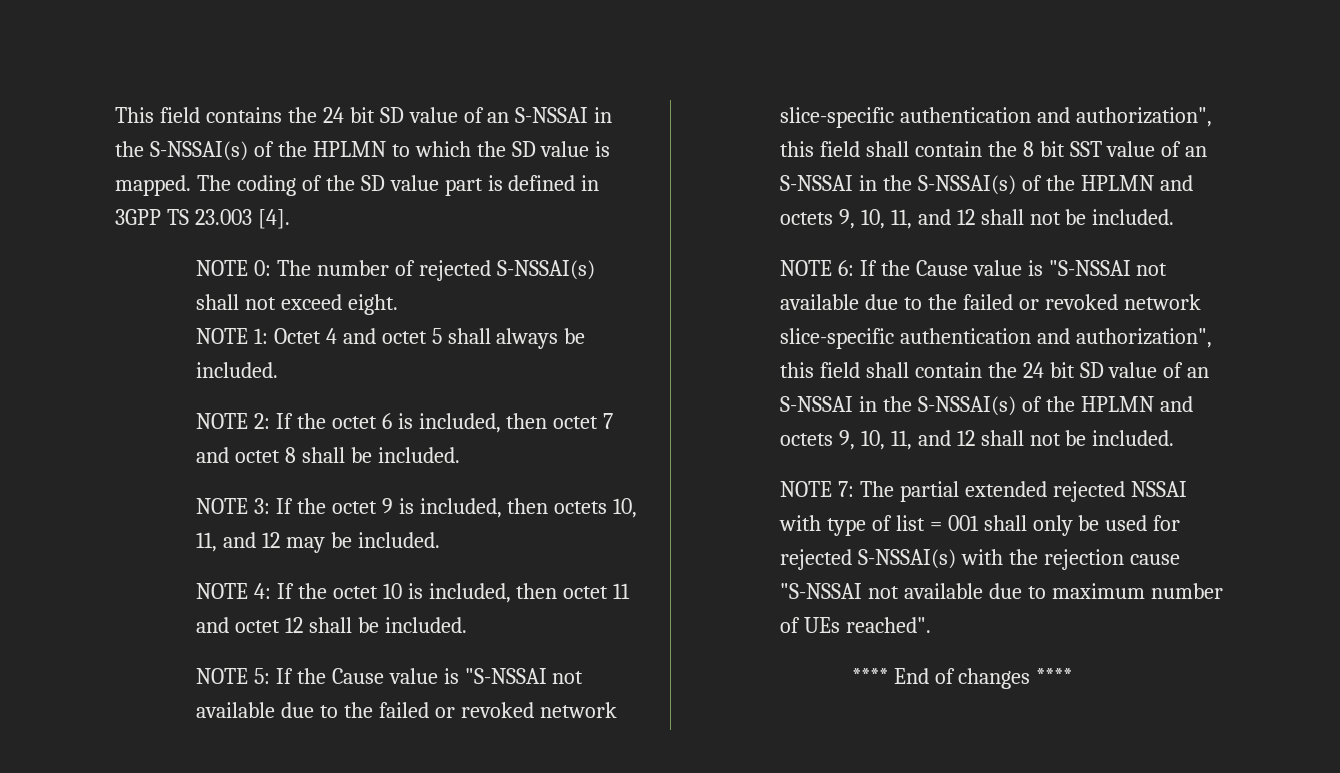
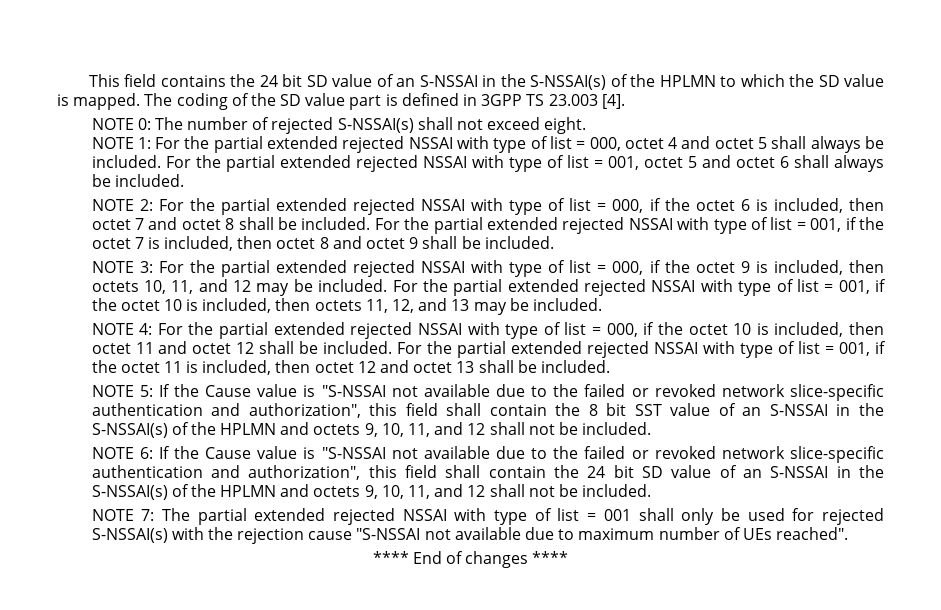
[273,328,321,344] Octet -> [155,136,664,153] For the partial extended rejected NSSAI with type of list = 000, octet
[195,413,293,429] // NOTE 2: If -> [165,155,885,172] [91,174,184,187] [91,198,661,215] For the partial extended rejected NSSAI with type of list = 001, octet 5 and octet 6 shall always be included. // NOTE 2: For the partial extended rejected NSSAI with type of list = 000, if
[195,498,293,514] // NOTE 3: If -> [374,217,884,234] [91,236,554,251] [91,260,661,277] For the partial extended rejected NSSAI with type of list = 001, if the octet 7 is included, then octet 8 and octet 9 shall be included. // NOTE 3: For the partial extended rejected NSSAI with type of list = 000, if
[195,583,294,599] // NOTE 4: If -> [392,279,887,296] [91,298,602,315] [91,322,655,339] For the partial extended rejected NSSAI with type of list = 001, if the octet 10 is included, then octets 11, 12, and 13 may be included. // NOTE 4: For the partial extended rejected NSSAI with type of list = 000, if
(467, 625) none -> [397,341,887,358] [91,360,610,375] For the partial extended rejected NSSAI with type of list = 001, if the octet 11 is included, then octet 12 and octet 13 shall be included.

